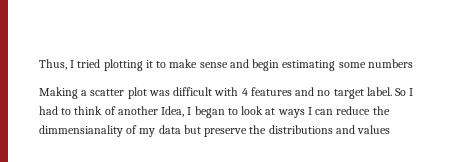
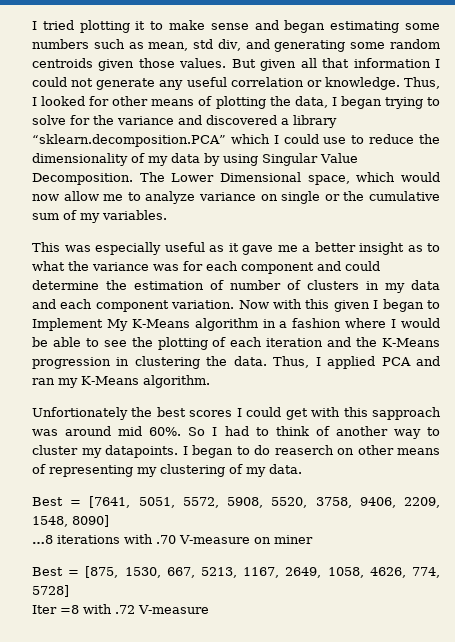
[39,59,67,70] Thus, -> (32, 25) none
[252,59,280,71] begin -> [284,20,326,33] began
[39,87,392,99] // Making a scatter plot was difficult with 4 features and no target label. -> [93,39,440,52] [32,58,441,71] [32,77,440,90] [32,96,440,109] [32,115,337,128] [32,134,440,147] [32,153,358,166] [32,172,441,185] [32,191,440,204] [32,210,167,223] [32,242,440,255] [32,261,380,274] [32,280,440,293] [32,299,440,312] [32,318,441,331] [32,337,441,350] [32,356,441,369] [32,375,210,388] [32,407,442,420] [32,426,182,436] such as mean, std div, and generating some random centroids given those values. But given all that information I could not generate any useful correlation or knowledge. Thus, I looked for other means of plotting the data, I began trying to solve for the variance and discovered a library “sklearn.decomposition.PCA” which I could use to reduce the dimensionality of my data by using Singular Value Decomposition. The Lower Dimensional space, which would now allow me to analyze variance on single or the cumulative sum of my variables. // This was especially useful as it gave me a better insight as to what the variance was for each component and could determine the estimation of number of clusters in my data and each component variation. Now with this given I began to Implement My K-Means algorithm in a fashion where I would be able to see the plotting of each iteration and the K-Means progression in clustering the data. Thus, I applied PCA and ran my K-Means algorithm. // Unfortionately the best scores I could get with this sapproach was around mid 60%.
[161,106,390,118] [39,125,391,137] Idea, I began to look at ways I can reduce the dimmensianality of my data but preserve the distributions and values -> [393,427,440,439] [32,445,440,458] [32,464,302,477] [32,496,441,508] [32,515,109,527] [32,534,313,544] [32,566,440,578] [32,585,69,597] [32,604,209,614] way to cluster my datapoints. I began to do reaserch on other means of representing my clustering of my data. // Best = [7641, 5051, 5572, 5908, 5520, 3758, 9406, 2209, 1548, 8090] // …8 iterations with .70 V-measure on miner // Best = [875, 1530, 667, 5213, 1167, 2649, 1058, 4626, 774, 5728] // Iter =8 with .72 V-measure

